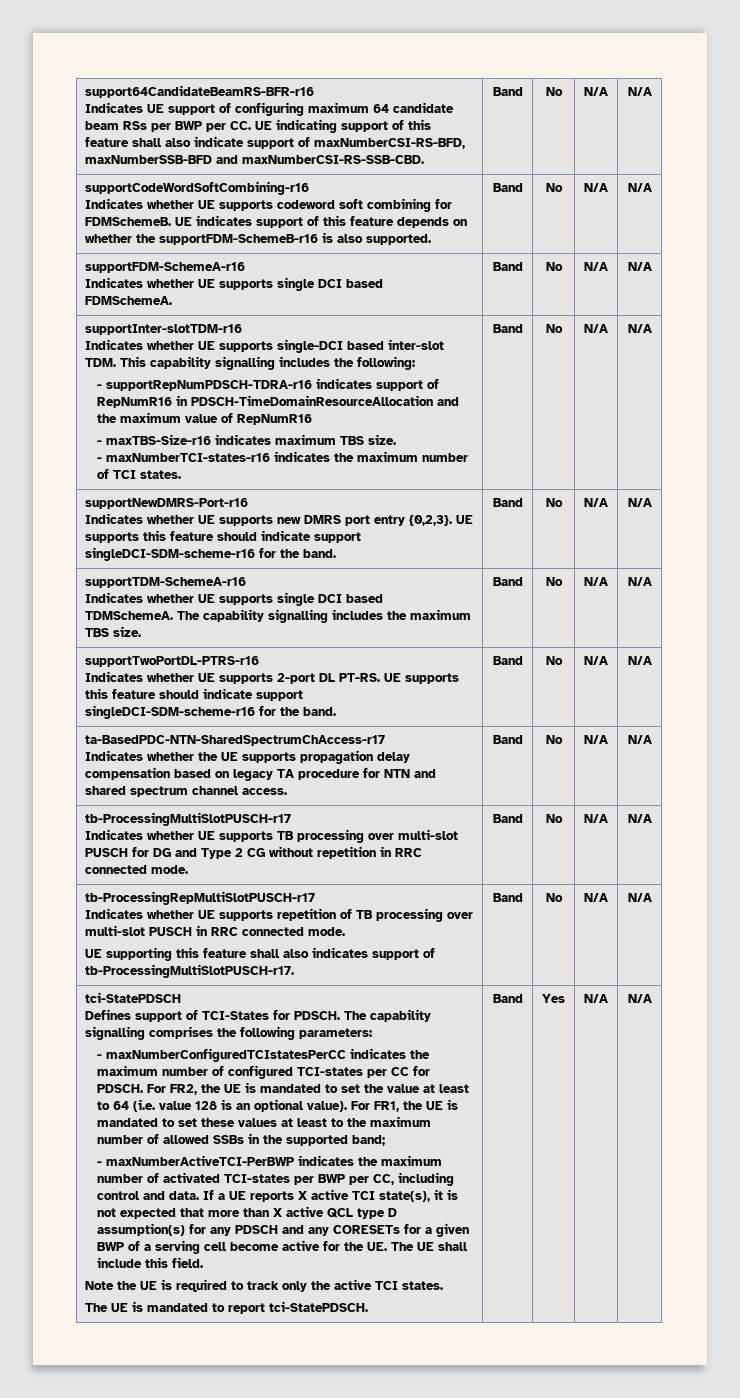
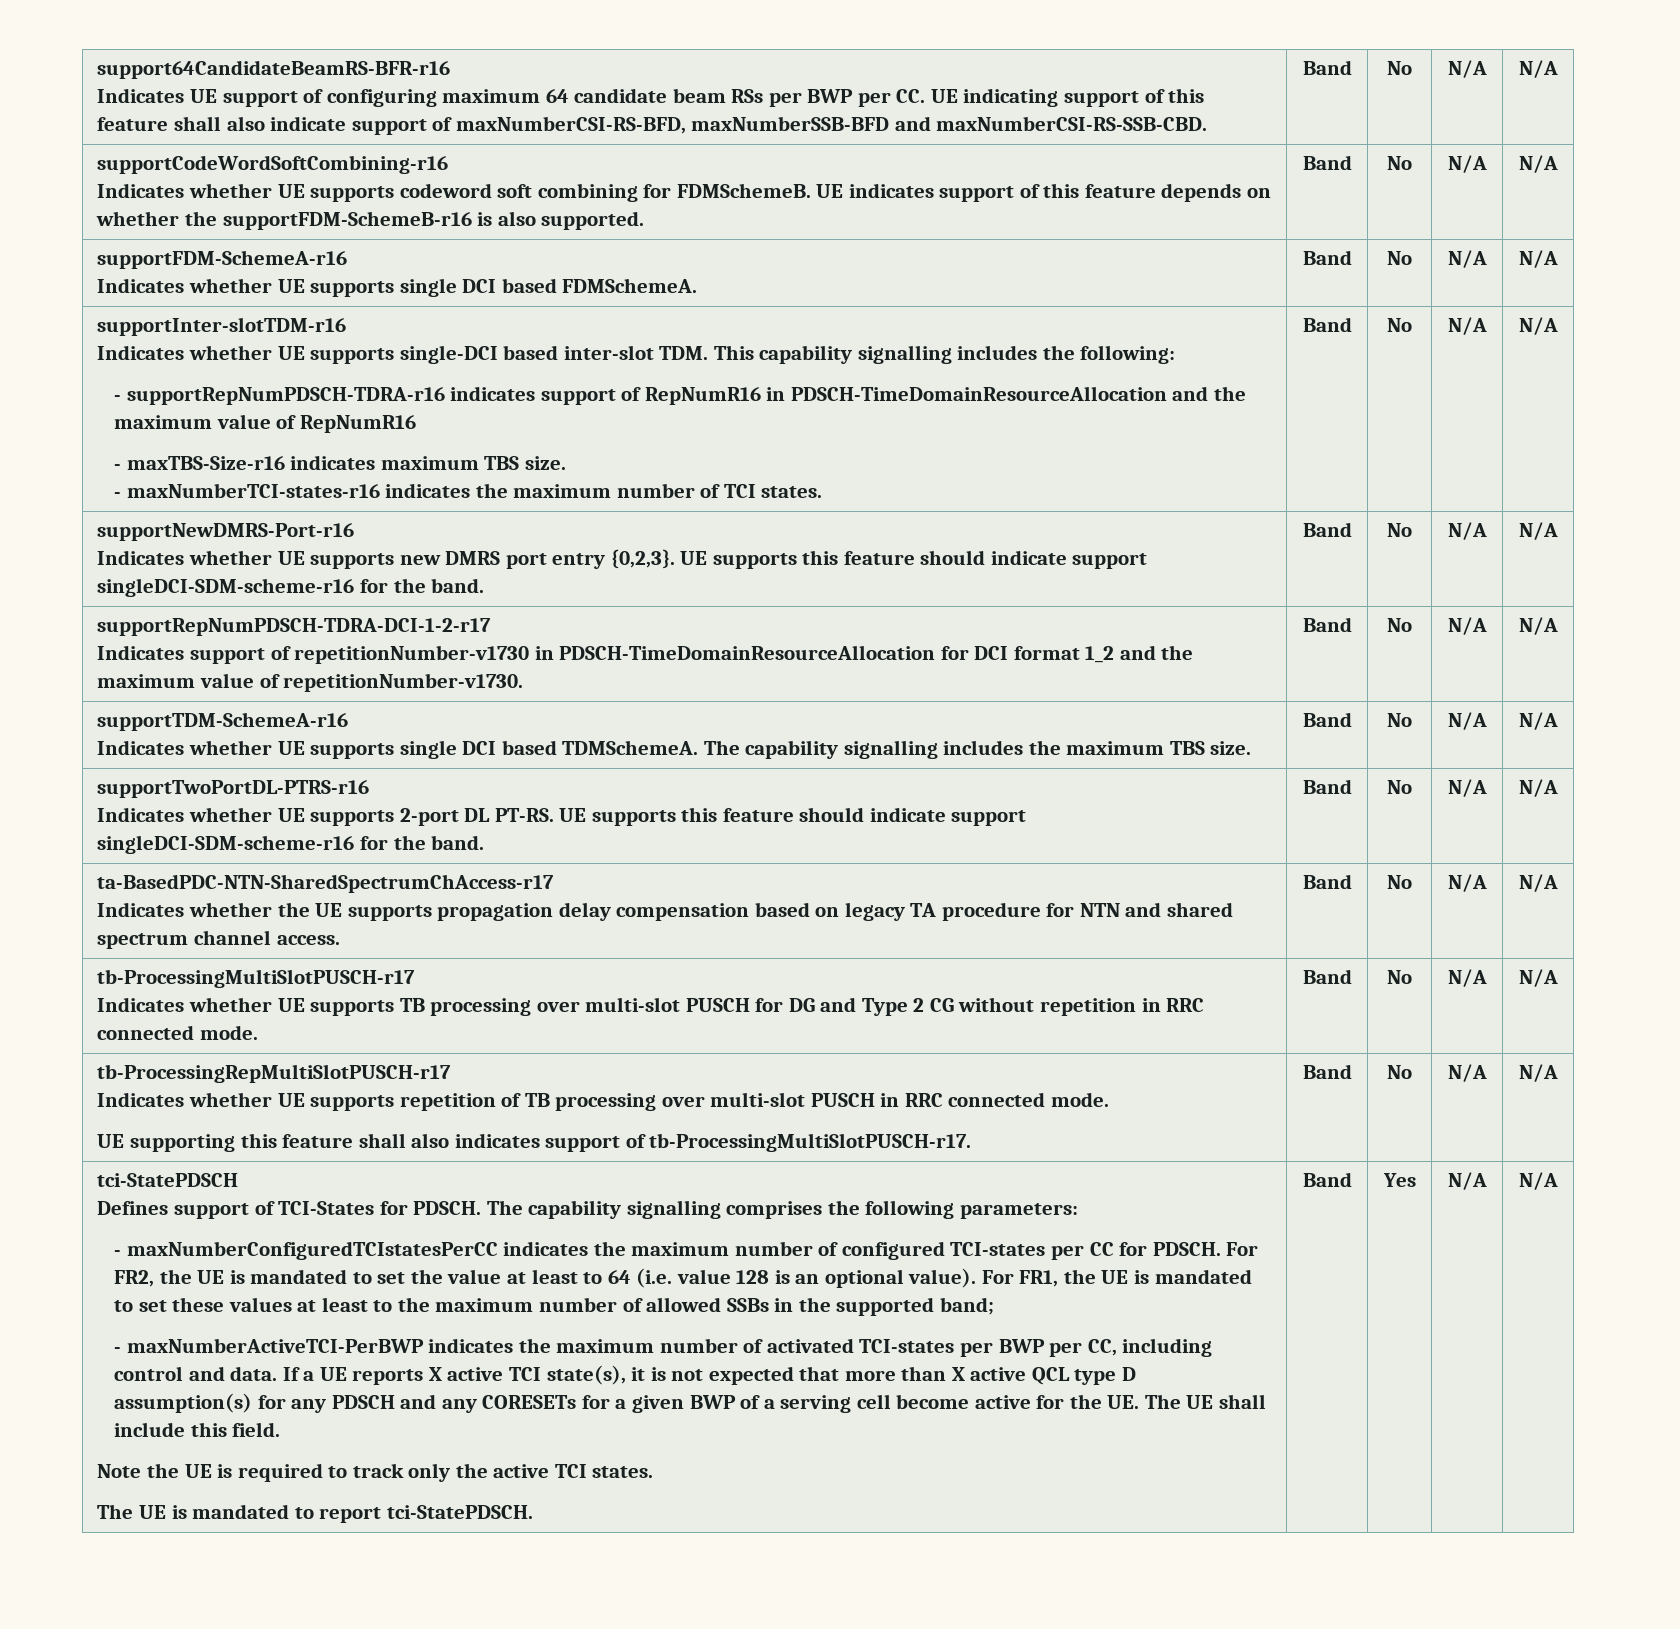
(652, 502) none -> [97,618,492,636] [97,645,1194,664] [97,673,524,692] [1302,617,1352,632] [1387,618,1412,632] [1447,617,1487,635] [1518,617,1558,635] // supportRepNumPDSCH-TDRA-DCI-1-2-r17 // Indicates support of repetitionNumber-v1730 in PDSCH-TimeDomainResourceAllocation for DCI format 1_2 and the maximum value of repetitionNumber-v1730. | Band | No | N/A | N/A

